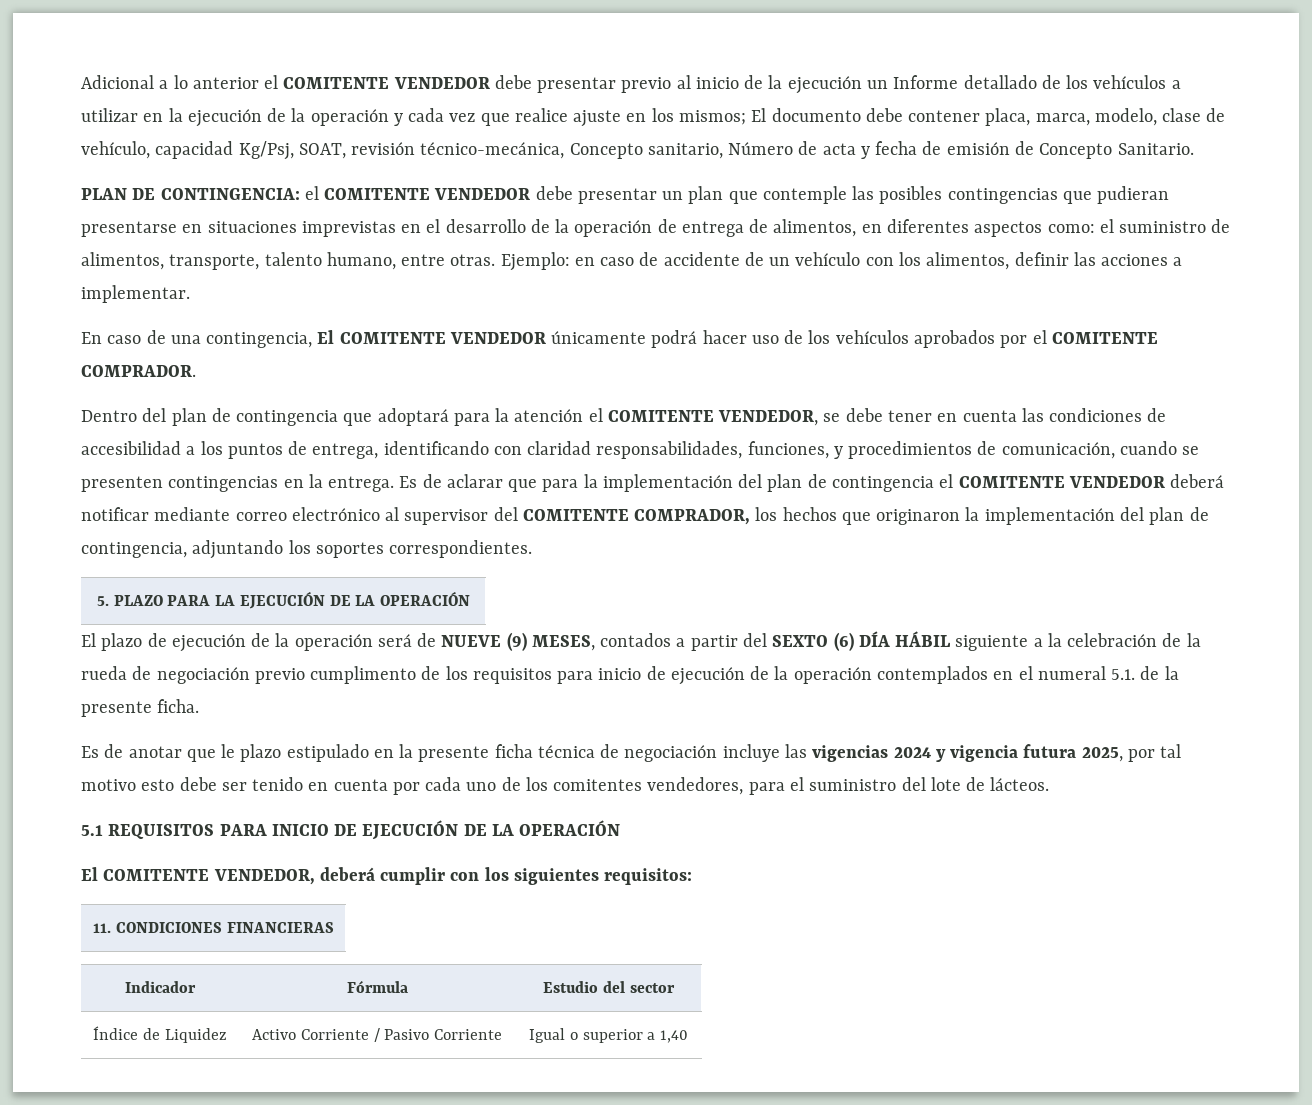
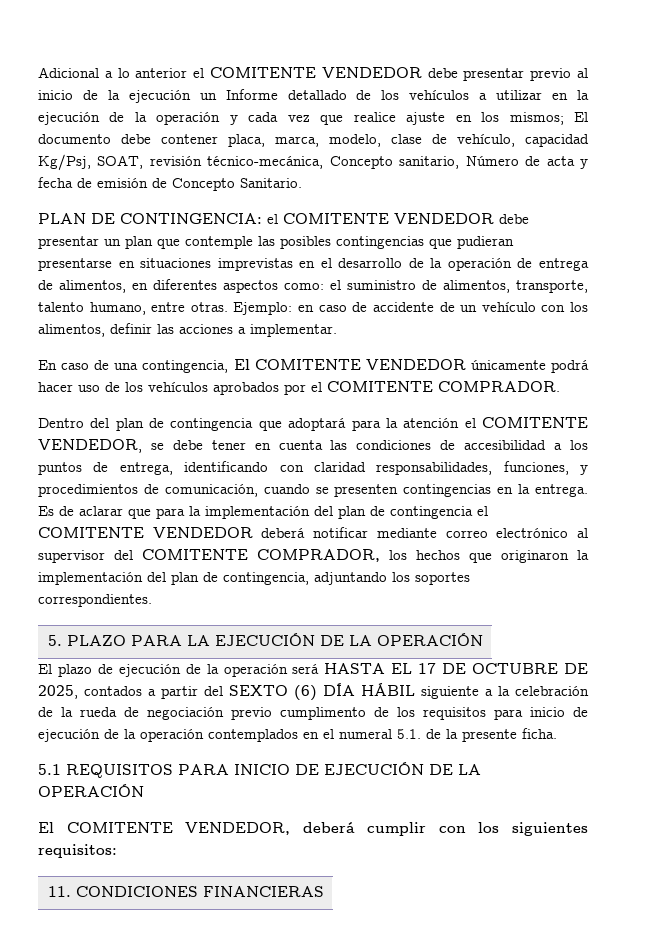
[417,632,595,651] de NUEVE (9) MESES, -> [324,663,588,674] [38,685,78,699] HASTA EL 17 DE OCTUBRE DE 2025,
[81,744,1182,762] [81,777,1050,795] // Es de anotar que le plazo estipulado en la presente ficha técnica de negociación incluye las vigencias 2024 y vigencia futura 2025, por tal motivo esto debe ser tenido en cuenta por cada uno de los comitentes vendedores, para el suministro del lote de lácteos. -> (557, 733) none
[125,981,196,993] [346,980,408,993] [543,981,675,993] [93,1026,227,1043] [252,1028,502,1042] [529,1028,688,1043] // Indicador | Fórmula | Estudio del sector // Índice de Liquidez | Activo Corriente / Pasivo Corriente | Igual o superior a 1,40 -> (324, 891) none

